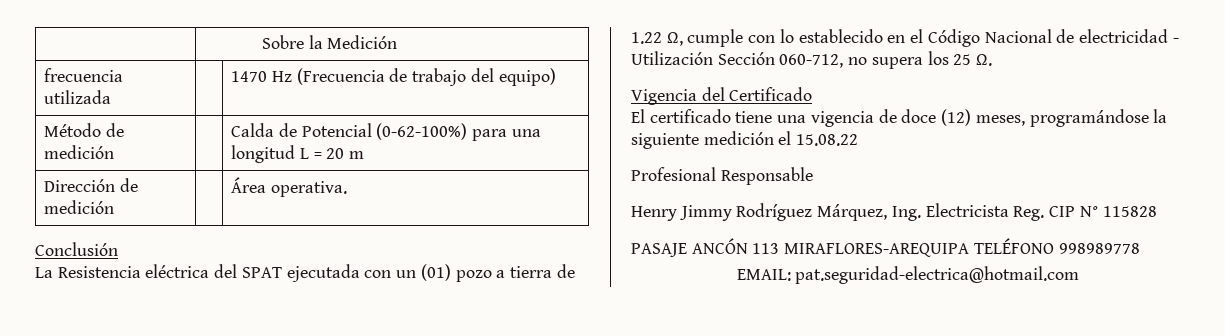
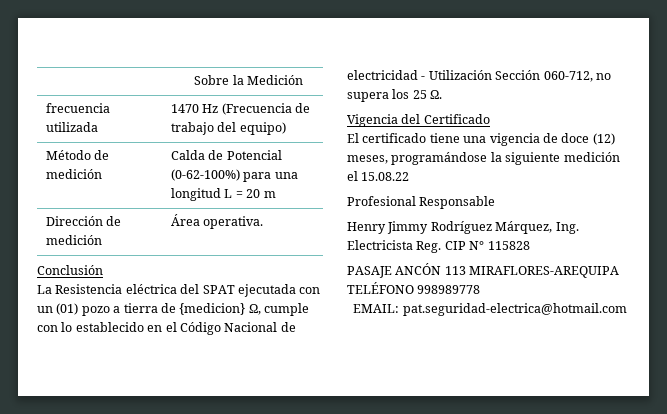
[631,32,662,44] 1.22 -> [179,303,246,315] {medicion}

